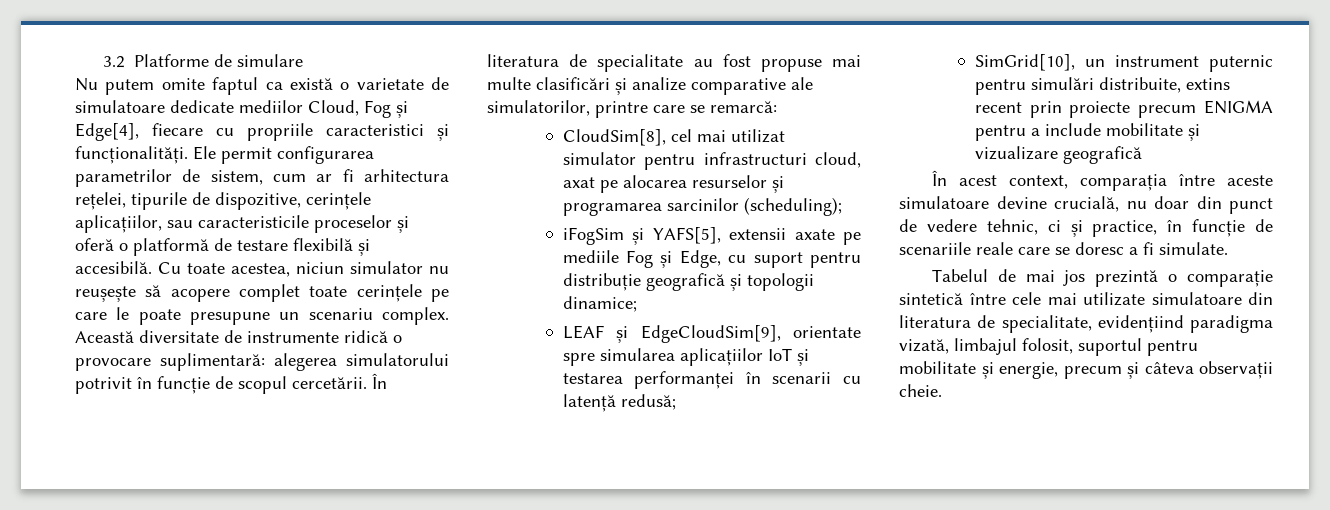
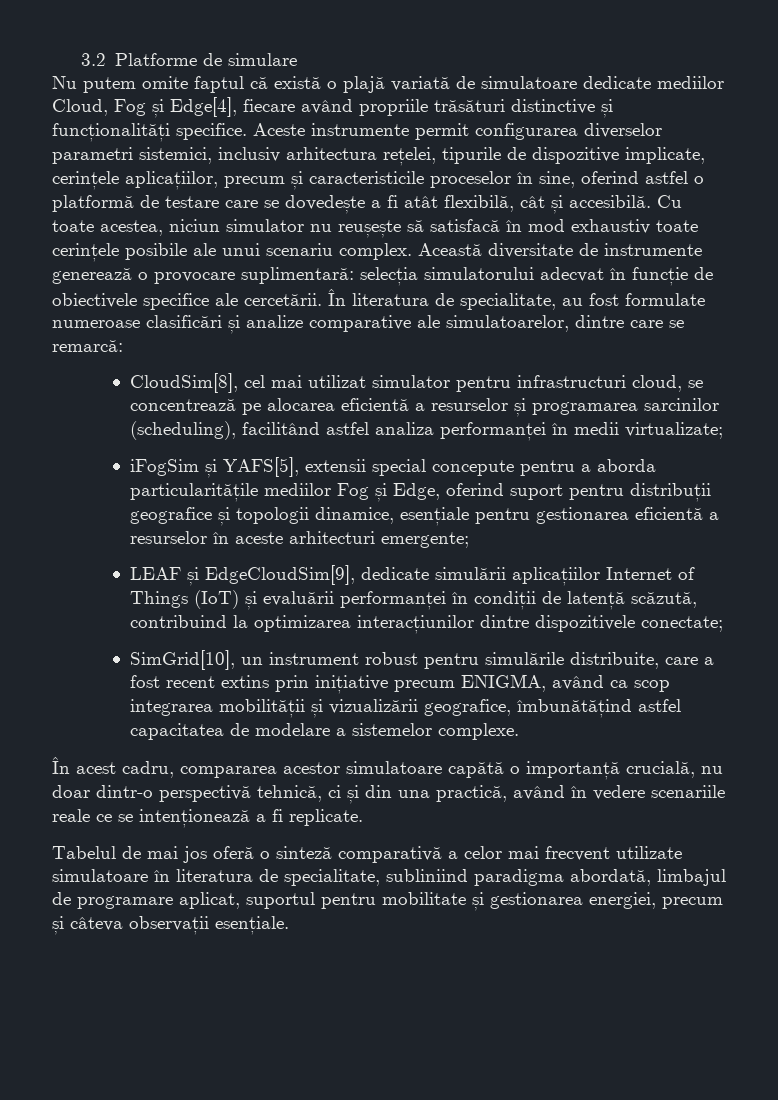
[265,82,283,90] ca -> [250,77,268,89] că
[356,78,424,90] varietate -> [343,76,450,93] plajă variată
[216,123,449,141] [75,146,374,164] [75,169,449,187] [75,192,371,210] [75,215,409,233] [75,238,353,256] cu propriile caracteristici și funcționalități. Ele permit configurarea parametrilor de sistem, cum ar fi arhitectura rețelei, tipurile de dispozitive, cerințele aplicațiilor, sau caracteristicile proceselor și oferă o platformă de testare flexibilă -> [301,99,613,118] [52,123,662,142] [52,147,705,166] [52,171,704,190] [52,195,545,214] având propriile trăsături distinctive și funcționalități specifice. Aceste instrumente permit configurarea diverselor parametri sistemici, inclusiv arhitectura rețelei, tipurile de dispozitive implicate, cerințele aplicațiilor, precum și caracteristicile proceselor în sine, oferind astfel o platformă de testare care se dovedește a fi atât flexibilă, cât
[170,284,449,302] [75,307,300,325] acopere complet toate cerințele pe care le poate presupune un -> [430,219,698,234] [52,243,260,262] satisfacă în mod exhaustiv toate cerințele posibile ale unui
[344,330,388,343] ridică -> [52,268,132,284] generează
[274,353,449,371] [75,376,287,394] alegerea simulatorului potrivit în funcție de scopul -> [360,267,713,286] [52,293,238,310] selecția simulatorului adecvat în funcție de obiectivele specifice ale
[597,54,684,72] specialitate -> [460,293,556,310] specialitate,
[760,55,861,72] [487,77,531,90] propuse mai multe -> [625,293,705,306] [52,320,140,328] formulate numeroase
[487,100,648,118] simulatorilor, printre -> [446,315,624,332] simulatoarelor, dintre
[562,175,784,193] [562,197,842,216] [562,227,861,245] [562,250,619,263] axat pe alocarea resurselor și programarea sarcinilor (scheduling); // iFogSim și YAFS[5], extensii axate pe mediile -> [688,380,704,388] [130,398,720,417] [130,421,724,441] [130,457,657,478] [130,483,332,502] se concentrează pe alocarea eficientă a resurselor și programarea sarcinilor (scheduling), facilitând astfel analiza performanței în medii virtualizate; // iFogSim și YAFS[5], extensii special concepute pentru a aborda particularitățile mediilor
[728,255,747,263] cu -> [446,483,505,496] oferind
[562,273,814,291] [562,296,637,312] [562,325,861,343] [562,348,809,366] [562,371,861,389] [562,394,676,412] [974,54,1273,72] [974,77,1230,95] [974,100,1273,118] [974,123,1200,141] [974,146,1142,164] [931,170,1273,191] [899,196,1273,214] [899,219,1273,237] [899,242,1228,255] distribuție geografică și topologii dinamice; // LEAF și EdgeCloudSim[9], orientate spre simularea aplicațiilor IoT și testarea performanței în scenarii cu latență redusă; // SimGrid[10], un instrument puternic pentru simulări distribuite, extins recent prin proiecte precum ENIGMA pentru a include mobilitate și vizualizare geografică // În acest context, comparația între aceste simulatoare devine crucială, nu doar din punct de vedere tehnic, ci și practice, în funcție de scenariile reale care se doresc a fi simulate. -> [630,483,712,502] [130,507,720,526] [130,531,470,548] [130,565,696,586] [130,590,698,610] [130,615,724,634] [130,650,715,670] [130,674,671,694] [130,699,682,718] [130,723,520,740] [52,756,723,780] [52,785,725,804] [52,809,363,828] distribuții geografice și topologii dinamice, esențiale pentru gestionarea eficientă a resurselor în aceste arhitecturi emergente; // LEAF și EdgeCloudSim[9], dedicate simulării aplicațiilor Internet of Things (IoT) și evaluării performanței în condiții de latență scăzută, contribuind la optimizarea interacțiunilor dintre dispozitivele conectate; // SimGrid[10], un instrument robust pentru simulările distribuite, care a fost recent extins prin inițiative precum ENIGMA, având ca scop integrarea mobilității și vizualizării geografice, îmbunătățind astfel capacitatea de modelare a sistemelor complexe. // În acest cadru, compararea acestor simulatoare capătă o importanță crucială, nu doar dintr-o perspectivă tehnică, ci și din una practică, având în vedere scenariile reale ce se intenționează a fi replicate.
[1095,270,1273,287] [899,292,1077,305] prezintă o comparație sintetică între cele mai -> [213,846,610,863] oferă o sinteză comparativă a celor mai frecvent
[1248,292,1273,305] [899,315,1273,333] [899,338,1073,355] din literatura de specialitate, evidențiind paradigma vizată, limbajul folosit, -> [154,869,726,886] [52,892,240,909] în literatura de specialitate, subliniind paradigma abordată, limbajul de programare aplicat,
[999,362,1058,379] energie, -> [490,892,656,909] gestionarea energiei,
[899,384,942,397] cheie. -> [215,916,289,935] esențiale.

